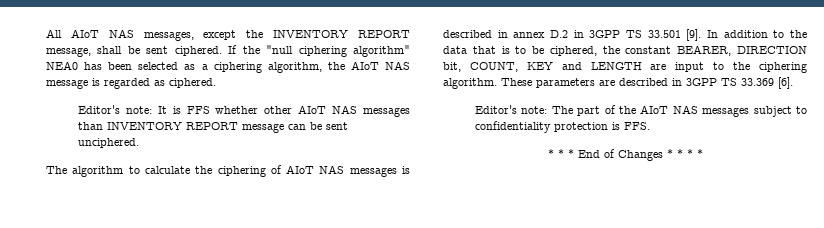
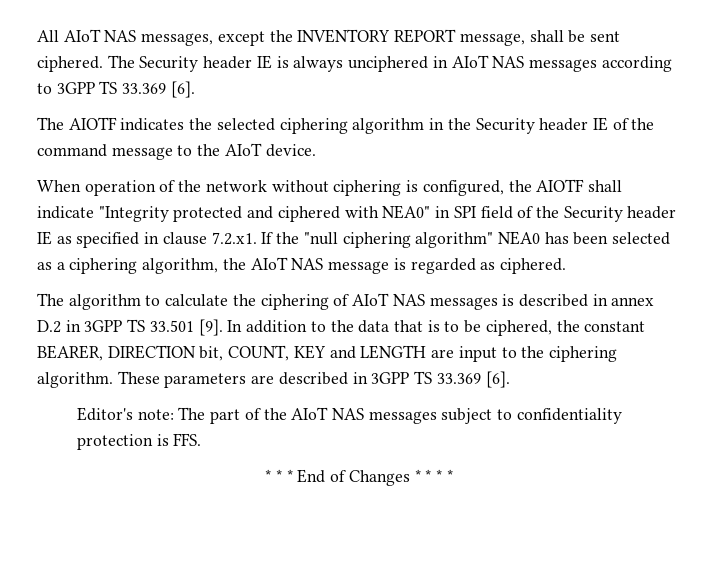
(222, 51) none -> [107,55,672,72] [37,81,195,98] [37,117,655,134] [37,143,316,160] [37,179,622,196] [37,205,677,222] [37,231,257,248] The Security header IE is always unciphered in AIoT NAS messages according to 3GPP TS 33.369 [6]. // The AIOTF indicates the selected ciphering algorithm in the Security header IE of the command message to the AIoT device. // When operation of the network without ciphering is configured, the AIOTF shall indicate "Integrity protected and ciphered with NEA0" in SPI field of the Security header IE as specified in clause 7.2.x1.
[77,105,410,117] [77,122,348,133] [77,138,139,148] // Editor's note: It is FFS whether other AIoT NAS messages than INVENTORY REPORT message can be sent unciphered. -> (566, 266) none

